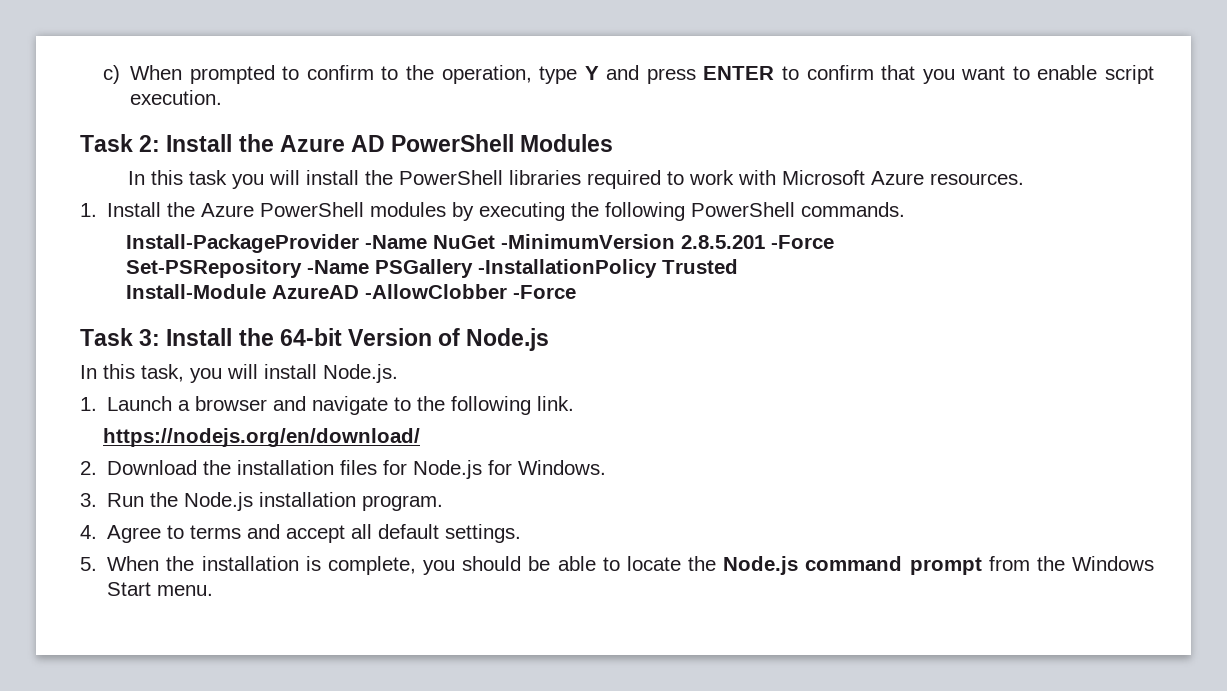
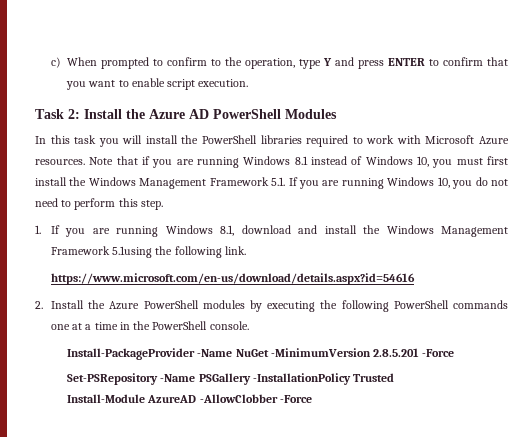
[80,203,97,217] // 1. -> [89,156,508,168] [35,177,509,189] [35,198,163,210] [35,225,508,237] [51,246,246,258] [51,273,416,285] [35,301,43,309] Note that if you are running Windows 8.1 instead of Windows 10, you must first install the Windows Management Framework 5.1. If you are running Windows 10, you do not need to perform this step. // 1. If you are running Windows 8.1, download and install the Windows Management Framework 5.1using the following link. // https://www.microsoft.com/en-us/download/details.aspx?id=54616 // 2.
[801,202,906,217] commands. -> [453,300,508,309] [51,321,249,330] commands one at a time in the PowerShell console.
[80,328,550,351] [80,364,398,383] [80,396,575,415] [102,428,420,447] [80,460,607,479] [80,492,444,511] [80,524,522,543] [80,556,1154,575] [107,582,214,596] // Task 3: Install the 64-bit Version of Node.js // In this task, you will install Node.js. // 1. Launch a browser and navigate to the following link. // https://nodejs.org/en/download/ // 2. Download the installation files for Node.js for Windows. // 3. Run the Node.js installation program. // 4. Agree to terms and accept all default settings. // 5. When the installation is complete, you should be able to locate the Node.js command prompt from the Windows Start menu. -> (312, 399) none

